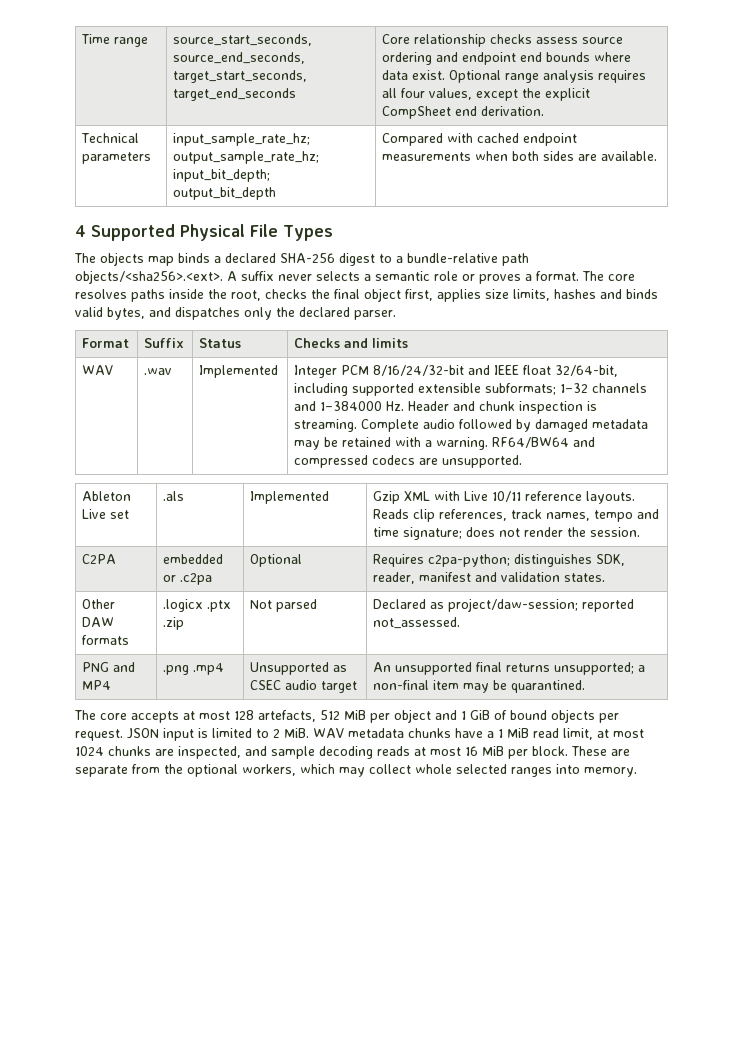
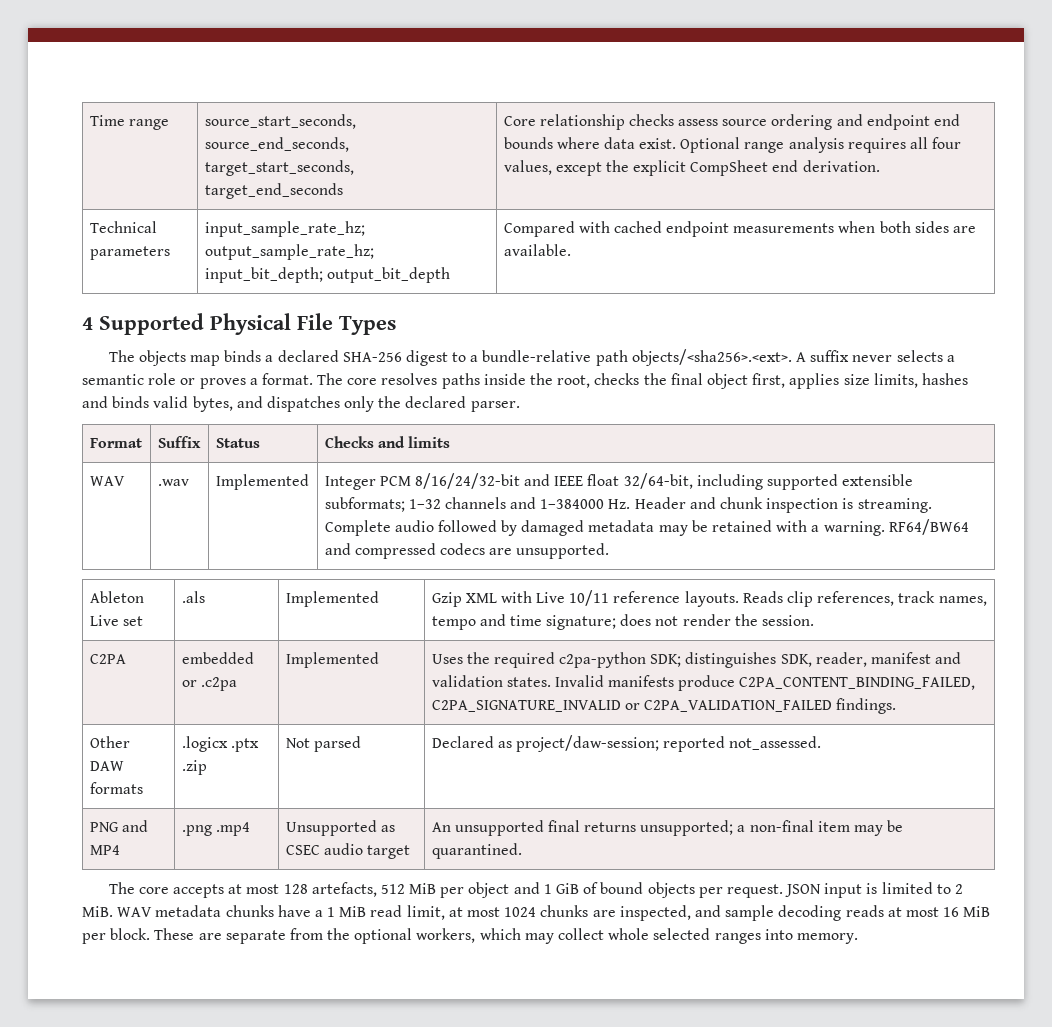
[250,554,303,567] [373,554,511,567] Optional | Requires c2pa-python; -> [285,652,379,668] [431,652,682,668] Implemented | Uses the required c2pa-python SDK;
(606, 577) none -> [554,675,976,691] [431,698,897,714] Invalid manifests produce C2PA_CONTENT_BINDING_FAILED, C2PA_SIGNATURE_INVALID or C2PA_VALIDATION_FAILED findings.

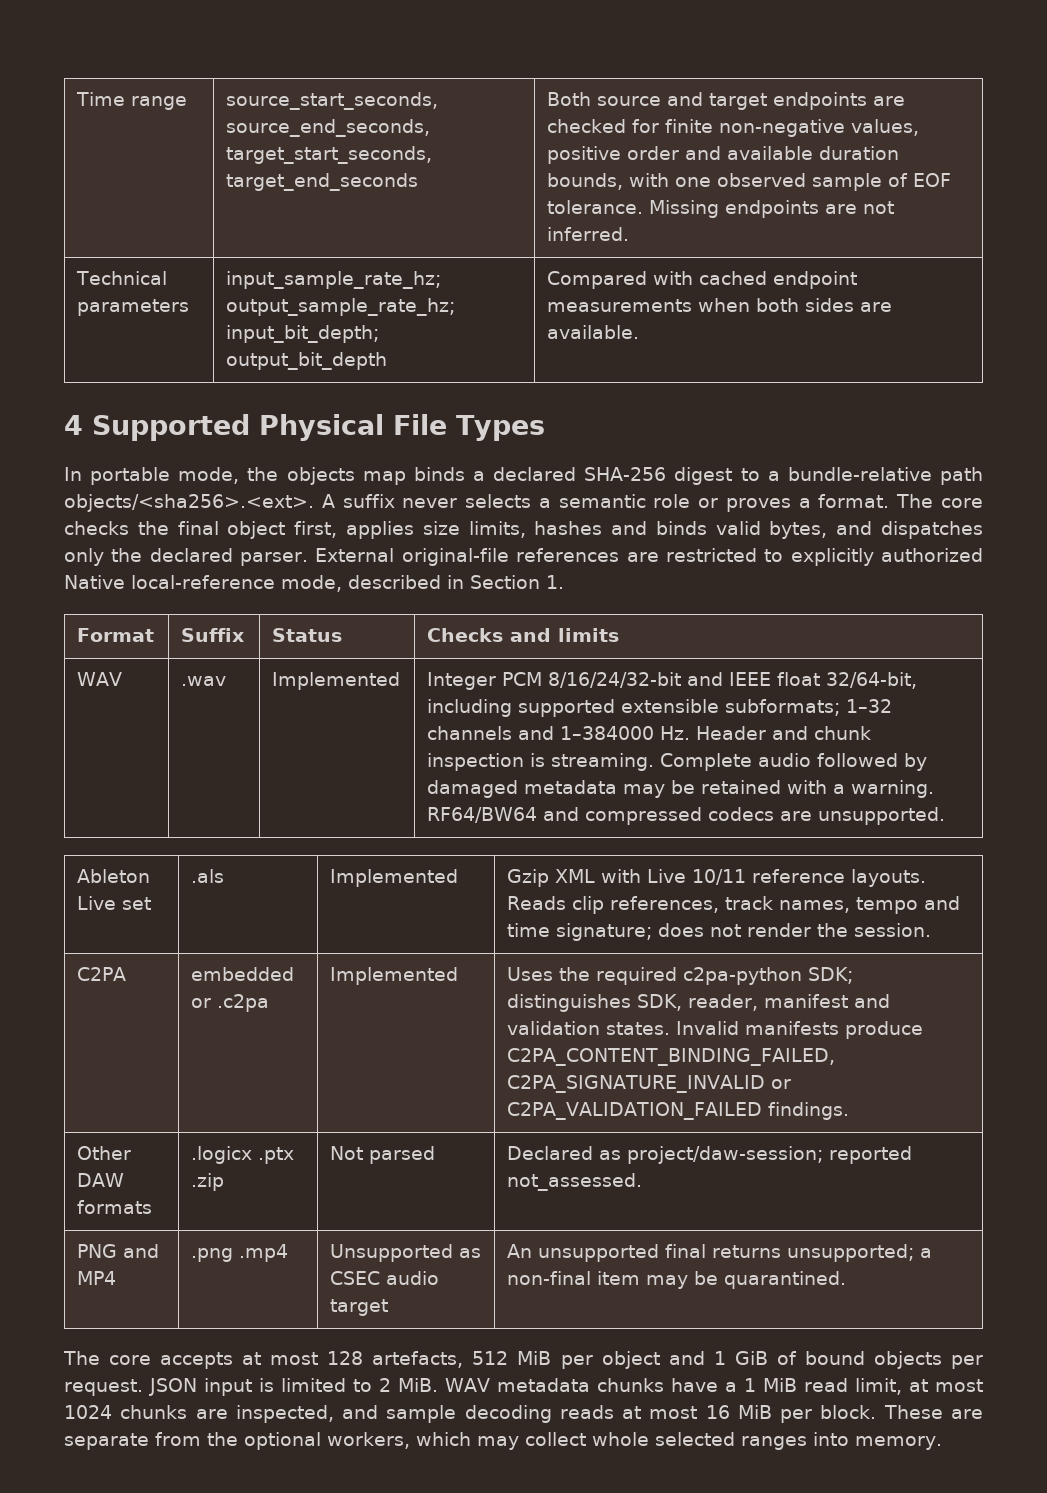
[503,114,961,130] [503,137,962,153] [503,160,880,176] Core relationship checks assess source ordering and endpoint end bounds where data exist. Optional range analysis requires all four values, except the explicit CompSheet end derivation. -> [547,92,906,110] [547,119,920,137] [547,146,900,164] [547,173,952,191] [547,200,895,218] [547,227,630,241] Both source and target endpoints are checked for finite non-negative values, positive order and available duration bounds, with one observed sample of EOF tolerance. Missing endpoints are not inferred.
[108,350,135,362] The -> [64,467,279,485] In portable mode, the
[381,373,591,389] resolves paths inside the root, -> (983, 503) none
(520, 406) none -> [315,548,984,566] [64,575,564,592] External original-file references are restricted to explicitly authorized Native local-reference mode, described in Section 1.

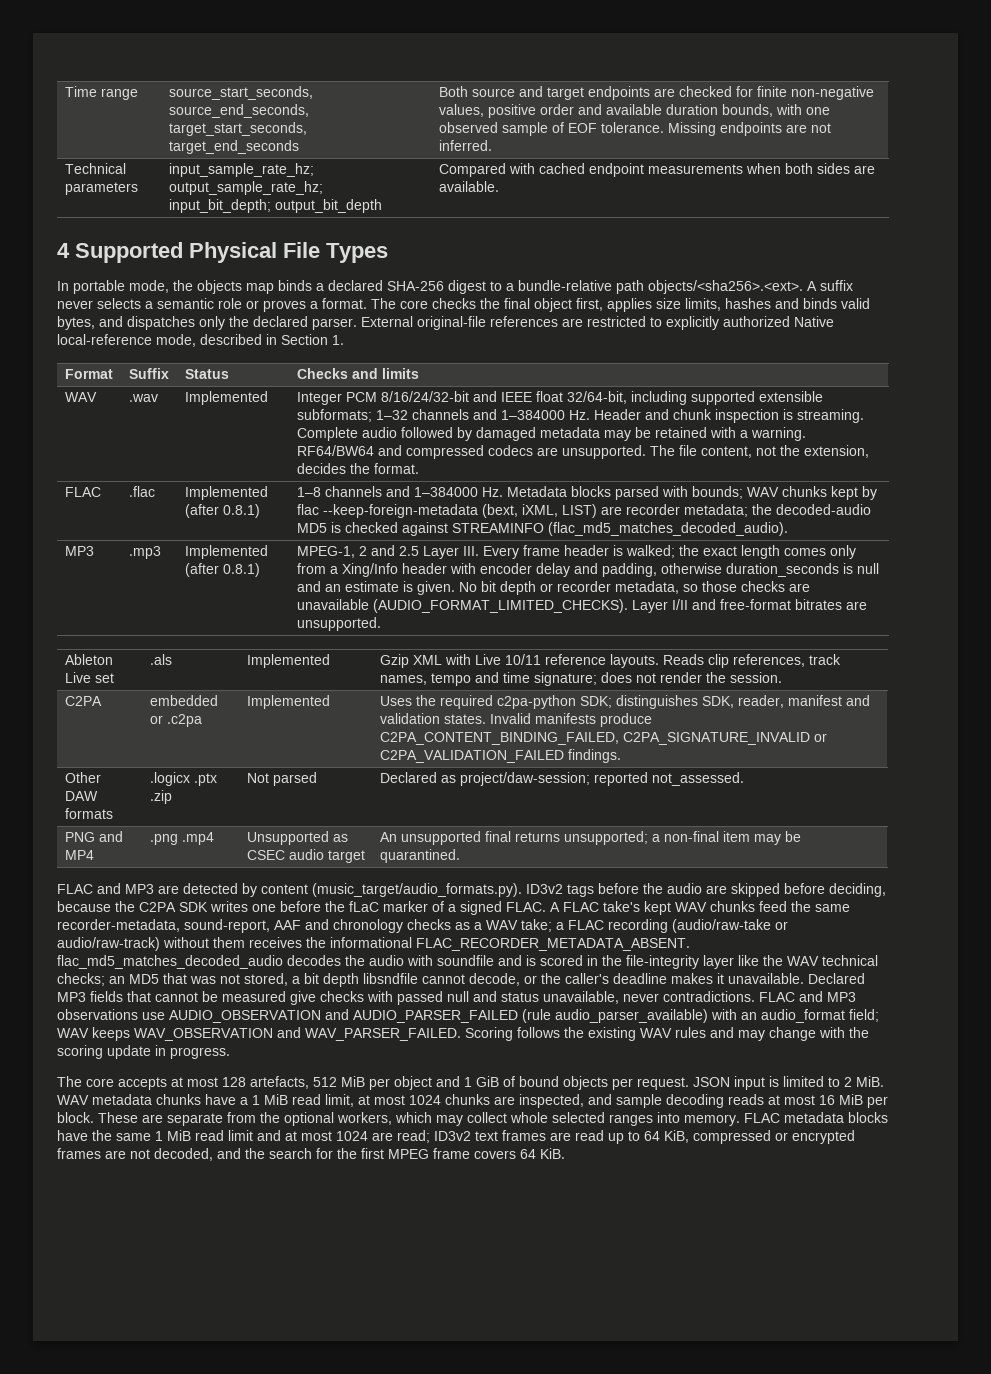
(946, 816) none -> [649,445,869,458] [296,463,419,474] [64,487,101,497] [128,486,155,497] [184,486,268,500] [184,504,260,518] [296,486,877,500] [296,504,871,518] [296,522,788,536] [64,546,94,556] [128,546,161,559] [184,545,268,559] [184,563,260,577] [296,545,856,559] [296,563,879,577] [296,581,810,595] [296,599,867,613] [296,617,381,631] The file content, not the extension, decides the format. // FLAC | .flac | Implemented (after 0.8.1) | 1–8 channels and 1–384000 Hz. Metadata blocks parsed with bounds; WAV chunks kept by flac --keep-foreign-metadata (bext, iXML, LIST) are recorder metadata; the decoded-audio MD5 is checked against STREAMINFO (flac_md5_matches_decoded_audio). // MP3 | .mp3 | Implemented (after 0.8.1) | MPEG-1, 2 and 2.5 Layer III. Every frame header is walked; the exact length comes only from a Xing/Info header with encoder delay and padding, otherwise duration_seconds is null and an estimate is given. No bit depth or recorder metadata, so those checks are unavailable (AUDIO_FORMAT_LIMITED_CHECKS). Layer I/II and free-format bitrates are unsupported.
(847, 1280) none -> [57,883,886,897] [57,901,850,915] [57,919,788,933] [57,937,690,951] [57,955,878,969] [57,973,865,987] [57,991,856,1005] [57,1009,879,1023] [57,1027,869,1041] [57,1045,230,1059] // FLAC and MP3 are detected by content (music_target/audio_formats.py). ID3v2 tags before the audio are skipped before deciding, because the C2PA SDK writes one before the fLaC marker of a signed FLAC. A FLAC take's kept WAV chunks feed the same recorder-metadata, sound-report, AAF and chronology checks as a WAV take; a FLAC recording (audio/raw-take or audio/raw-track) without them receives the informational FLAC_RECORDER_METADATA_ABSENT. flac_md5_matches_decoded_audio decodes the audio with soundfile and is scored in the file-integrity layer like the WAV technical checks; an MD5 that was not stored, a bit depth libsndfile cannot decode, or the caller's deadline makes it unavailable. Declared MP3 fields that cannot be measured give checks with passed null and status unavailable, never contradictions. FLAC and MP3 observations use AUDIO_OBSERVATION and AUDIO_PARSER_FAILED (rule audio_parser_available) with an audio_format field; WAV keeps WAV_OBSERVATION and WAV_PARSER_FAILED. Scoring follows the existing WAV rules and may change with the scoring update in progress.
(942, 1443) none -> [744,1112,888,1123] [57,1130,855,1144] [57,1148,565,1161] FLAC metadata blocks have the same 1 MiB read limit and at most 1024 are read; ID3v2 text frames are read up to 64 KiB, compressed or encrypted frames are not decoded, and the search for the first MPEG frame covers 64 KiB.

